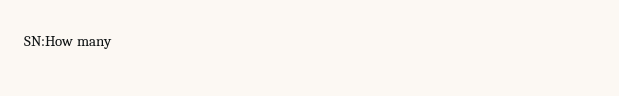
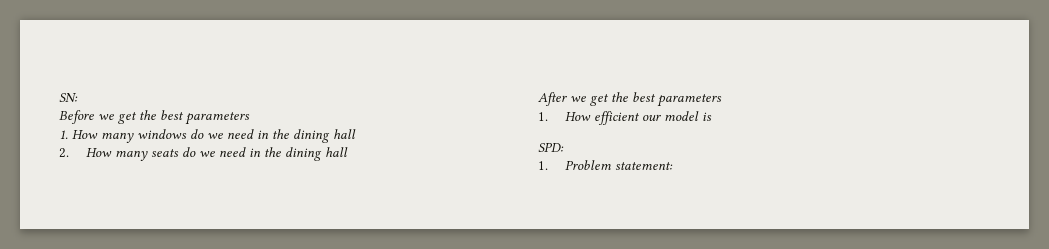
[24,36,112,49] SN:How many -> [59,93,78,102] [59,110,250,125] [59,129,356,143] [59,147,349,161] [538,92,722,107] [538,111,713,125] [538,142,564,152] [538,160,674,170] SN: // Before we get the best parameters // 1. How many windows do we need in the dining hall // 2. How many seats do we need in the dining hall // After we get the best parameters // 1. How efficient our model is // SPD: // 1. Problem statement:

